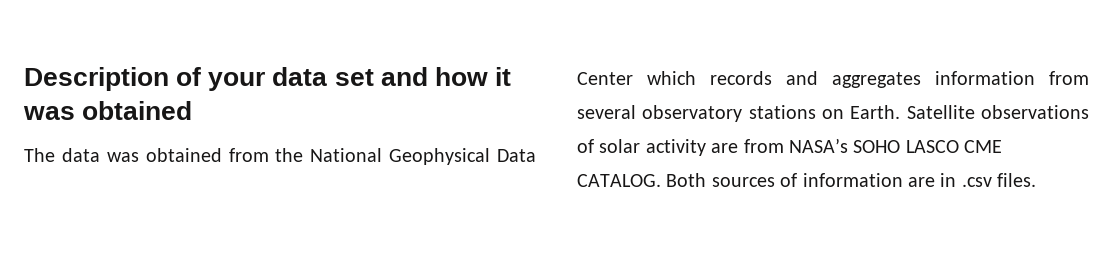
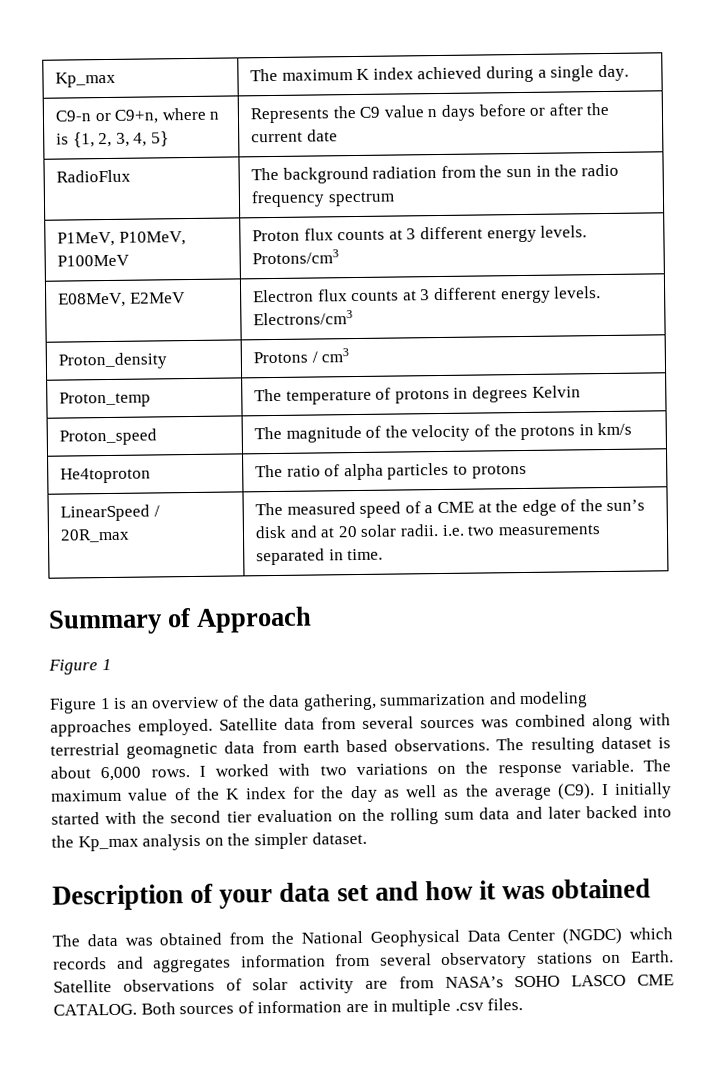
(24, 79) none -> [54,71,116,88] [249,64,629,83] [54,107,220,124] [55,131,169,148] [249,102,610,124] [250,129,338,143] [55,169,131,183] [250,163,619,184] [250,190,395,208] [56,231,186,247] [56,254,130,267] [251,225,588,243] [251,249,339,265] [57,292,186,308] [252,286,602,304] [252,310,353,326] [57,352,167,370] [252,348,350,364] [58,391,151,408] [253,385,581,405] [58,428,157,446] [253,422,633,443] [59,467,151,484] [254,462,527,481] [59,504,160,522] [59,528,130,543] [254,499,646,518] [254,524,601,539] [255,548,384,566] [48,606,313,635] [48,658,112,675] [49,691,589,714] [50,713,671,737] [50,736,671,759] [50,759,671,782] [51,782,672,803] [51,805,672,825] [51,831,367,852] Kp_max | The maximum K index achieved during a single day. // C9-n or C9+n, where n is {1, 2, 3, 4, 5} | Represents the C9 value n days before or after the current date // RadioFlux | The background radiation from the sun in the radio frequency spectrum // P1MeV, P10MeV, P100MeV | Proton flux counts at 3 different energy levels. Protons/cm3 // E08MeV, E2MeV | Electron flux counts at 3 different energy levels. Electrons/cm3 // Proton_density | Protons / cm3 // Proton_temp | The temperature of protons in degrees Kelvin // Proton_speed | The magnitude of the velocity of the protons in km/s // He4toproton | The ratio of alpha particles to protons // LinearSpeed / 20R_max | The measured speed of a CME at the edge of the sun’s disk and at 20 solar radii. i.e. two measurements separated in time. // Summary of Approach // Figure 1 // Figure 1 is an overview of the data gathering, summarization and modeling approaches employed. Satellite data from several sources was combined along with terrestrial geomagnetic data from earth based observations. The resulting dataset is about 6,000 rows. I worked with two variations on the response variable. The maximum value of the K index for the day as well as the average (C9). I initially started with the second tier evaluation on the rolling sum data and later backed into the Kp_max analysis on the simpler dataset. //
(633, 78) none -> [562,927,623,945] (NGDC)
(957, 180) none -> [391,998,452,1016] multiple

